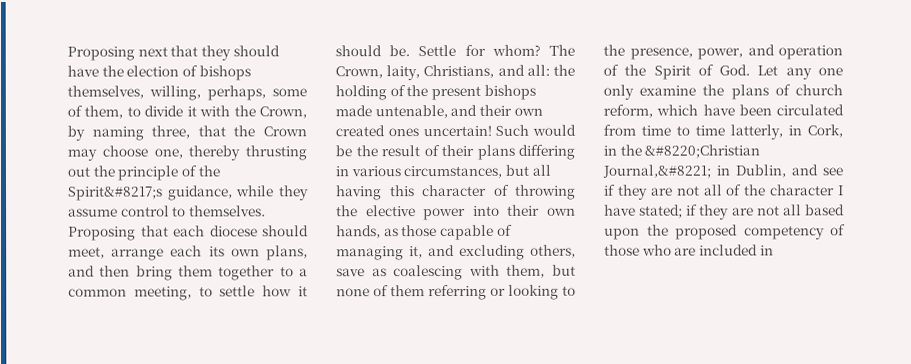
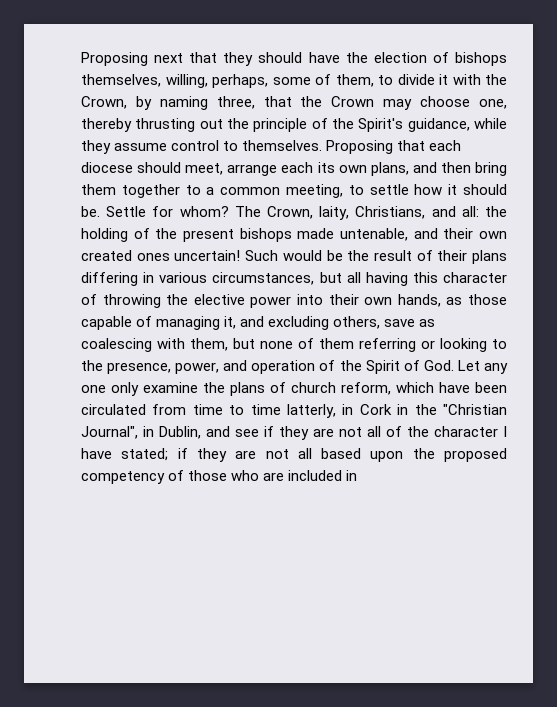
[68,186,163,201] Spirit&#8217;s -> [358,118,404,132] Spirit's
[807,124,843,138] Cork, -> [359,404,392,415] Cork
[644,144,761,159] [602,164,711,179] &#8220;Christian Journal,&#8221; -> [442,404,507,415] [81,426,138,439] "Christian Journal",

